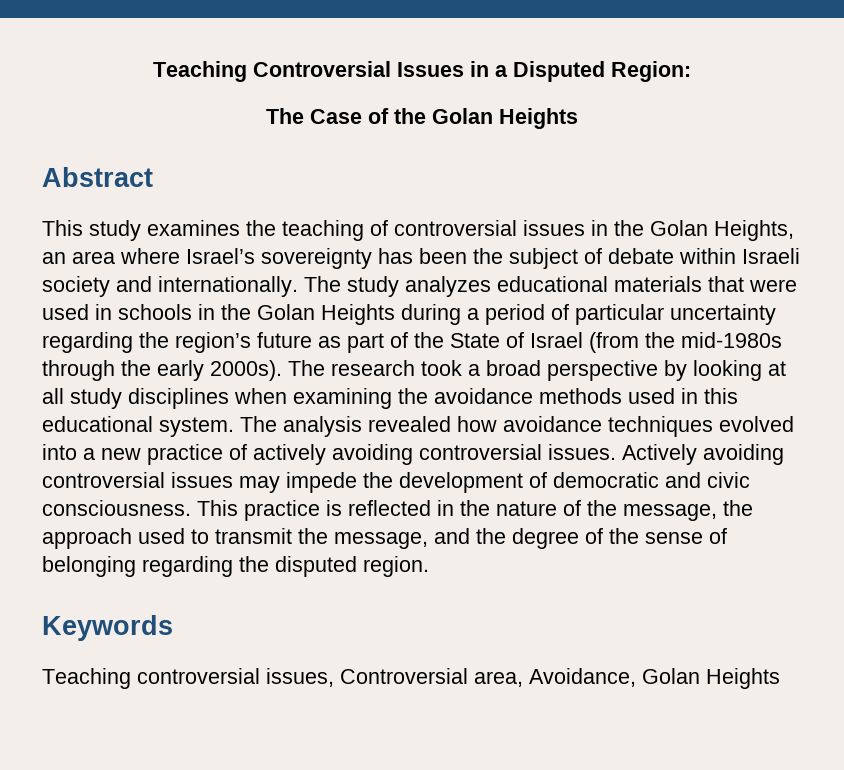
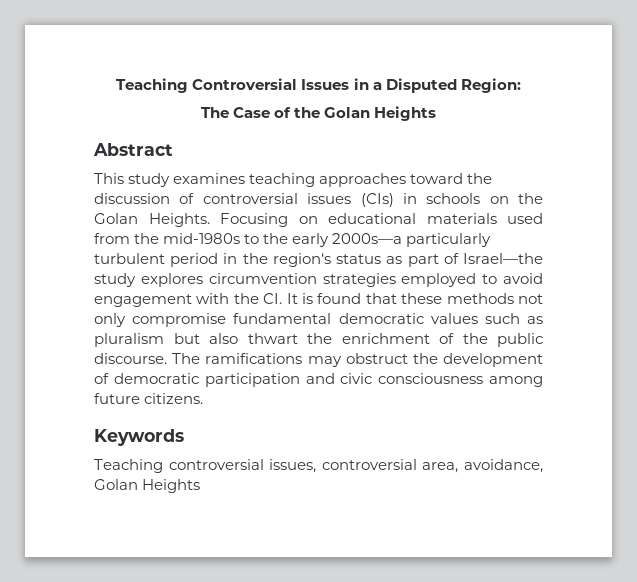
[246,220,794,241] [42,248,800,269] [42,276,797,297] [42,304,776,325] [42,332,782,353] [42,360,786,381] [42,388,738,409] [42,416,794,437] [42,444,784,465] [42,472,357,493] the teaching of controversial issues in the Golan Heights, an area where Israel’s sovereignty has been the subject of debate within Israeli society and internationally. The study analyzes educational materials that were used in schools in the Golan Heights during a period of particular uncertainty regarding the region’s future as part of the State of Israel (from the mid-1980s through the early 2000s). The research took a broad perspective by looking at all study disciplines when examining the avoidance methods used in this educational system. The analysis revealed how avoidance techniques evolved into a new practice of actively avoiding controversial issues. Actively avoiding controversial issues may impede -> [249,173,493,187] [94,193,543,207] [94,213,543,227] [94,233,492,247] [94,253,543,267] [94,273,543,287] [94,293,543,307] [94,313,543,327] [94,333,543,347] [94,353,408,367] teaching approaches toward the discussion of controversial issues (CIs) in schools on the Golan Heights. Focusing on educational materials used from the mid-1980s to the early 2000s—a particularly turbulent period in the region‘s status as part of Israel—the study explores circumvention strategies employed to avoid engagement with the CI. It is found that these methods not only compromise fundamental democratic values such as pluralism but also thwart the enrichment of the public discourse. The ramifications may obstruct
(659, 480) none -> [204,373,300,387] participation
[42,500,753,521] [42,528,727,549] [42,556,429,577] consciousness. This practice is reflected in the nature of the message, the approach used to transmit the message, and the degree of the sense of belonging regarding the disputed region. -> [378,373,543,387] [94,393,204,404] consciousness among future citizens.
[340,668,636,687] Controversial area, Avoidance, -> [321,459,543,473] controversial area, avoidance,

